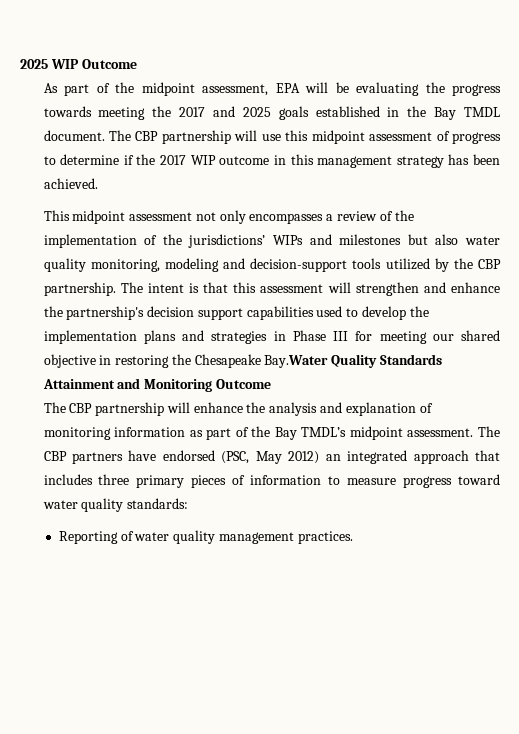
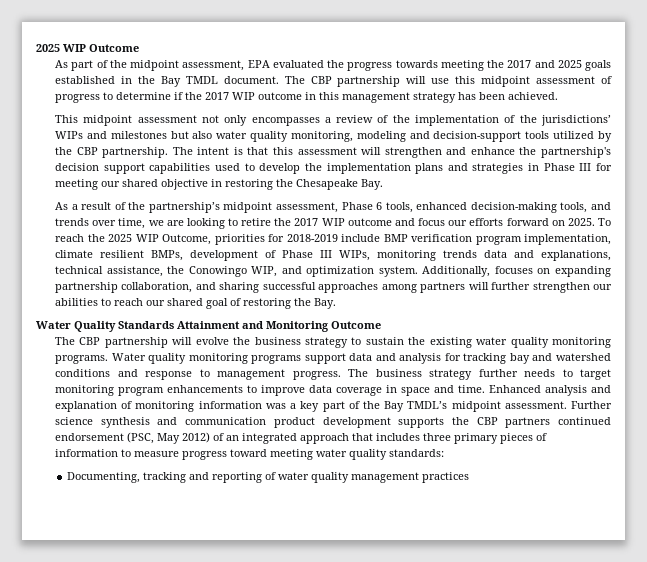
[305,82,420,96] will be evaluating -> [272,60,324,68] evaluated
[264,355,329,368] Bay.Water -> [361,179,384,190] [55,202,611,213] [55,218,611,229] [55,234,612,245] [55,250,612,261] [55,266,612,277] [55,282,612,293] [55,298,337,309] [36,321,71,329] Bay. // As a result of the partnership’s midpoint assessment, Phase 6 tools, enhanced decision-making tools, and trends over time, we are looking to retire the 2017 WIP outcome and focus our efforts forward on 2025. To reach the 2025 WIP Outcome, priorities for 2018-2019 include BMP verification program implementation, climate resilient BMPs, development of Phase III WIPs, monitoring trends data and explanations, technical assistance, the Conowingo WIP, and optimization system. Additionally, focuses on expanding partnership collaboration, and sharing successful approaches among partners will further strengthen our abilities to reach our shared goal of restoring the Bay. // Water
[193,402,266,413] enhance the -> [195,337,611,348] [55,353,611,364] [55,369,612,380] [55,385,542,396] evolve the business strategy to sustain the existing water quality monitoring programs. Water quality monitoring programs support data and analysis for tracking bay and watershed conditions and response to management progress. The business strategy further needs to target monitoring program enhancements to improve data coverage in space and time. Enhanced
[189,430,203,437] as -> [265,401,320,412] was a key
[478,426,500,437] [43,450,215,464] The CBP partners have endorsed -> [571,401,613,409] [55,417,612,428] [55,433,125,441] Further science synthesis and communication product development supports the CBP partners continued endorsement
(320, 457) none -> [213,433,225,441] of
(501, 479) none -> [270,449,314,460] meeting
[58,531,118,544] Reporting -> [67,472,263,483] Documenting, tracking and reporting
[297,531,353,544] practices. -> [422,472,470,483] practices

